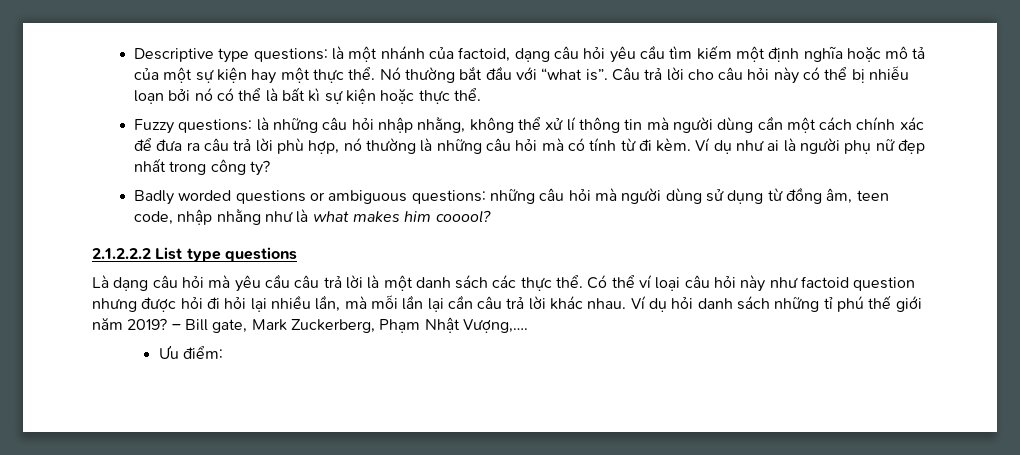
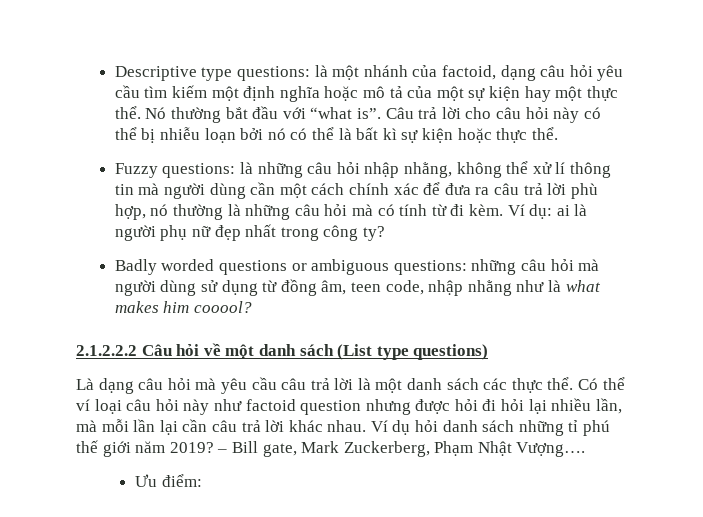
[713,140,765,154] dụ như -> [529,204,553,219] dụ:
[155,247,297,262] List type questions -> [141,343,489,360] Câu hỏi về một danh sách (List type questions)
[462,319,528,333] Vượng,…. -> [516,442,586,457] Vượng….

